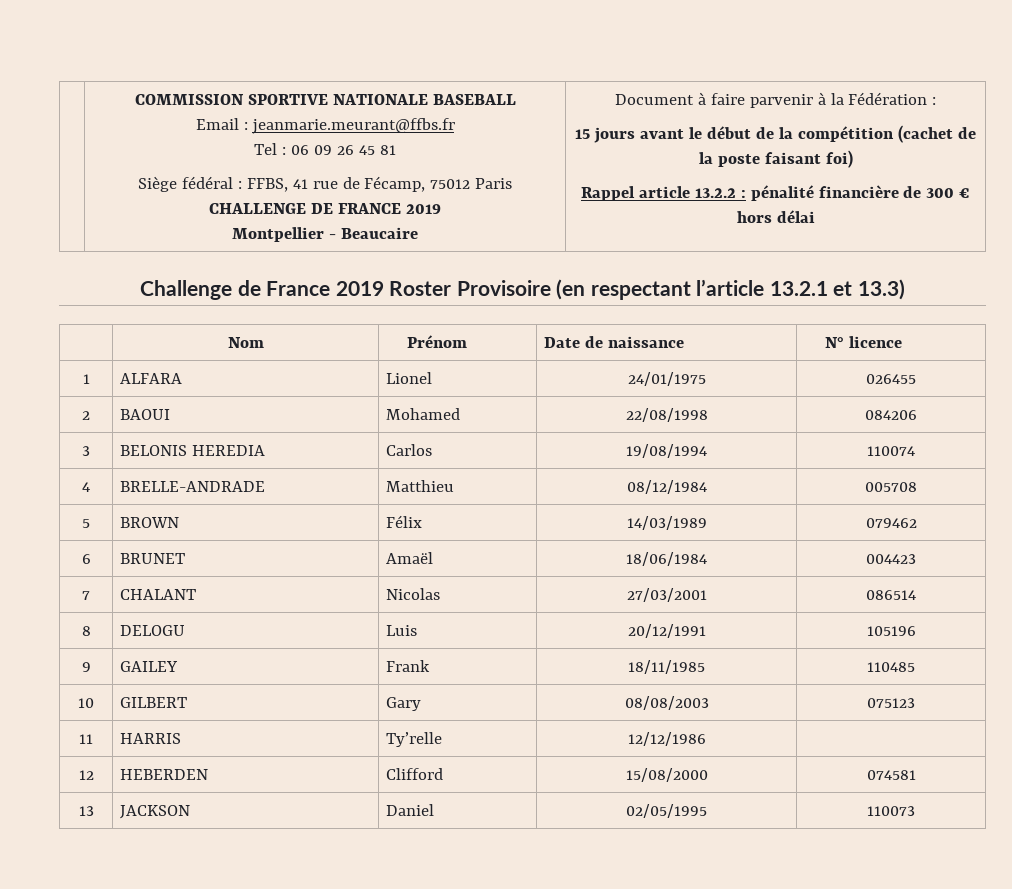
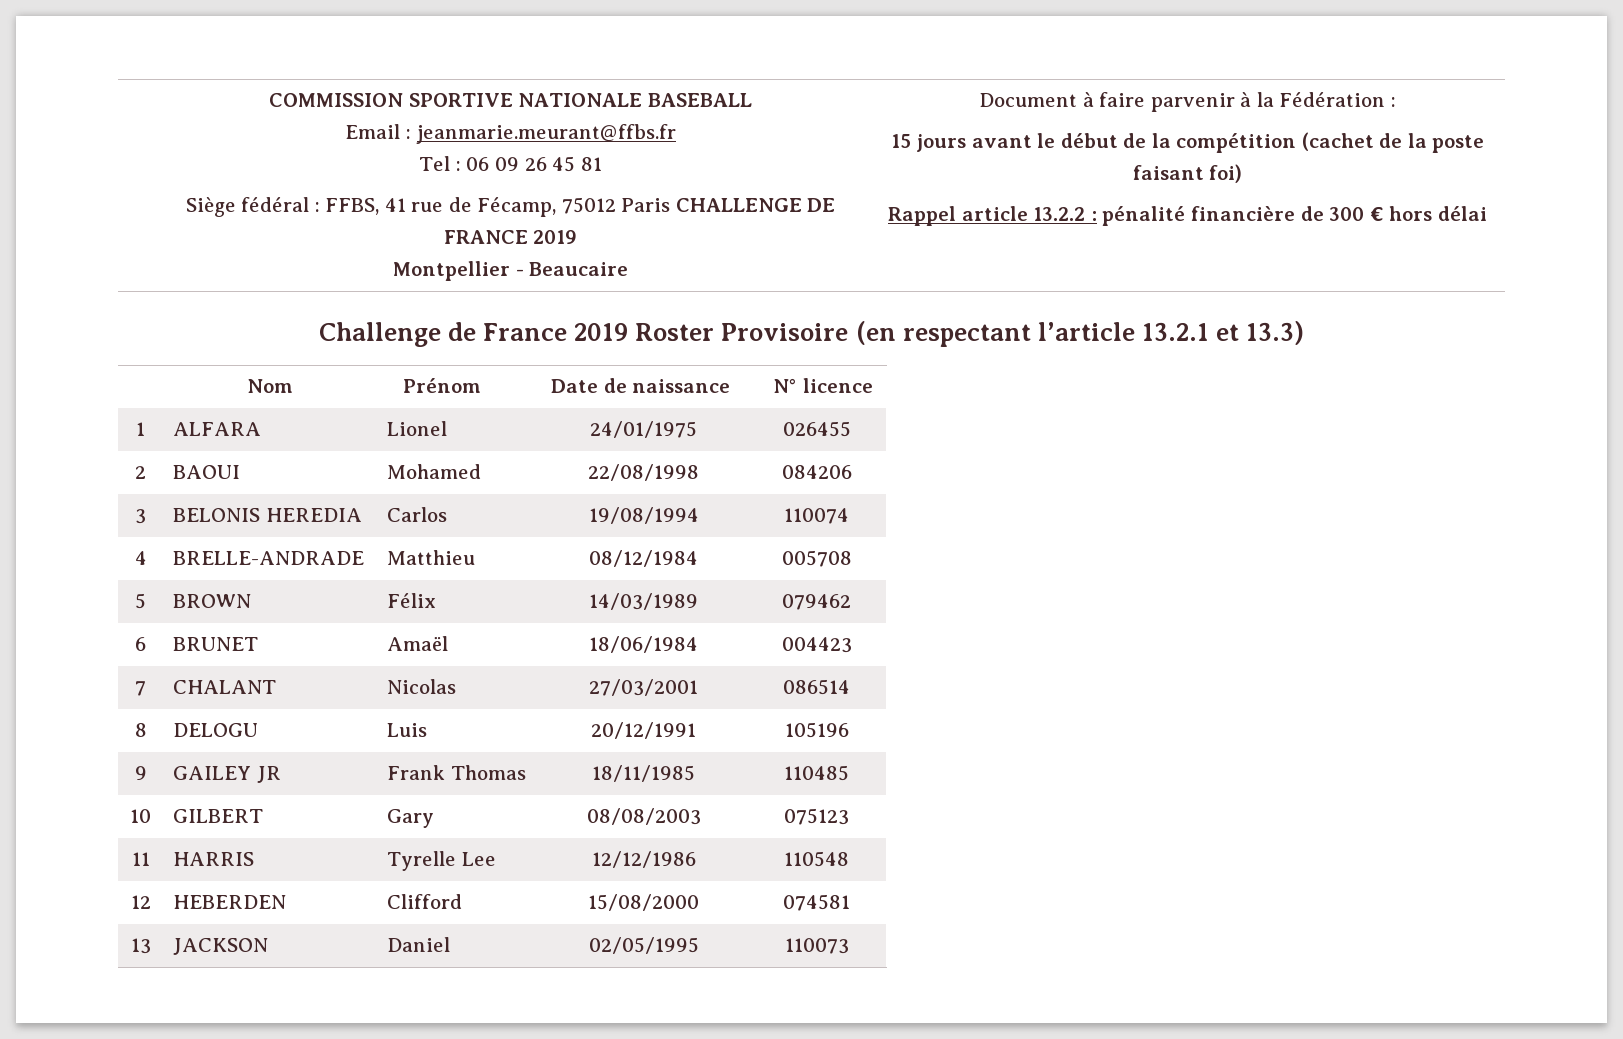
(179, 666) none -> [256,766,281,783] JR
(431, 666) none -> [450,765,526,780] Thomas
[386,732,443,747] Ty’relle -> [387,851,496,871] Tyrelle Lee
(706, 739) none -> [783,851,849,867] 110548

